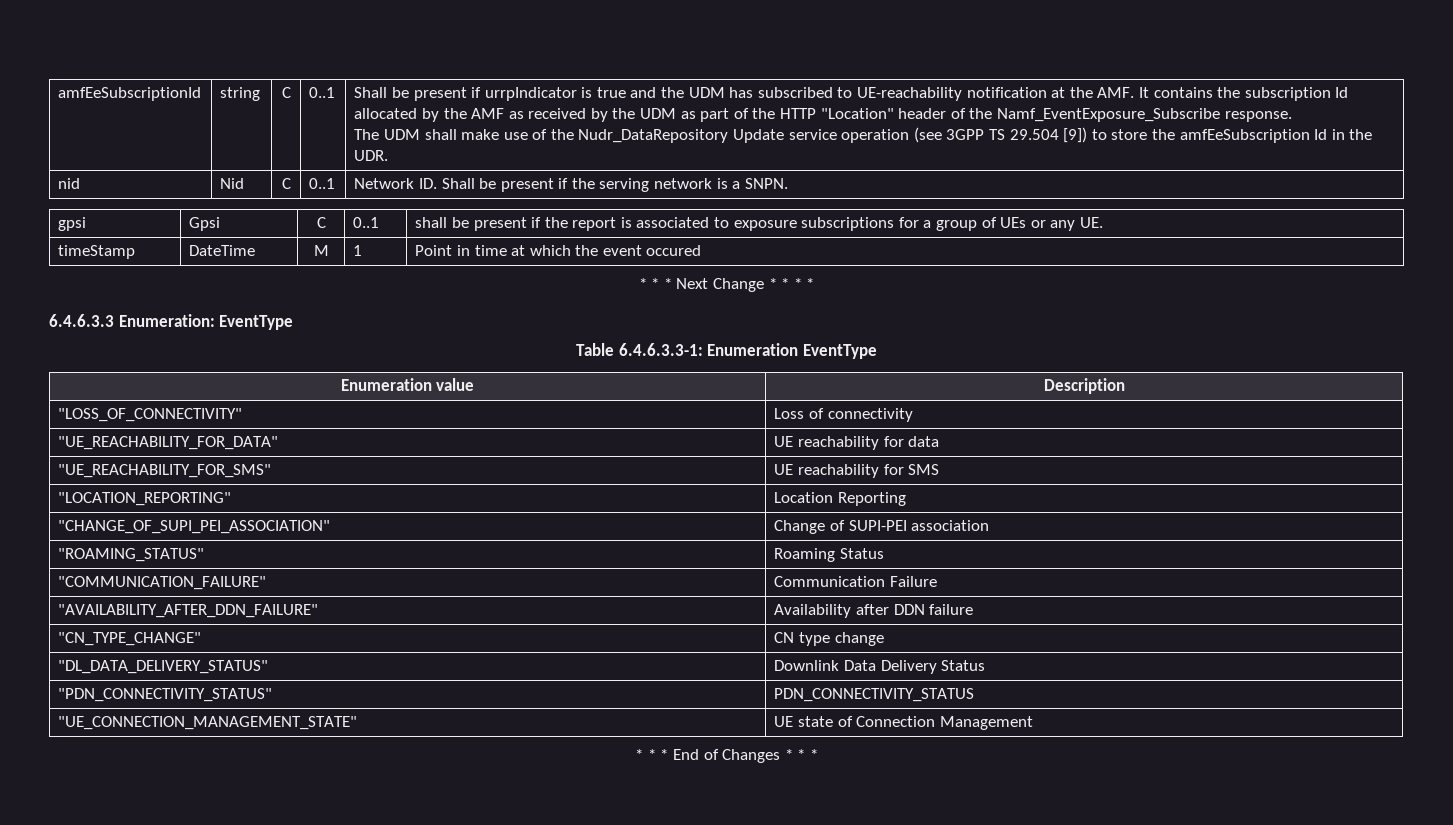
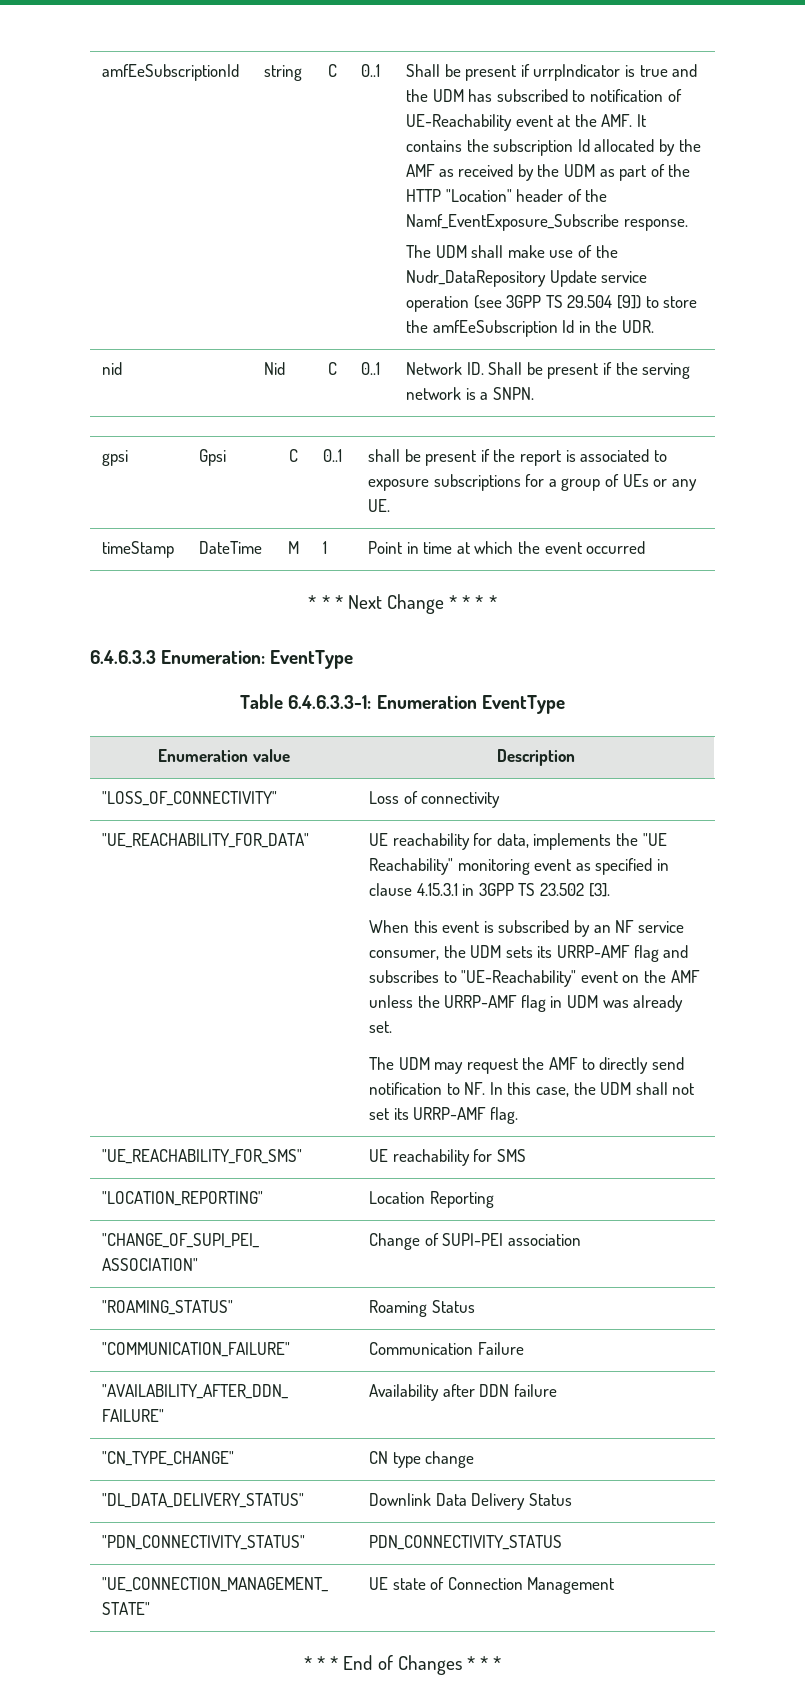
[857,87,1047,101] UE-reachability notification -> [590,89,682,102] [406,114,553,131] notification of UE-Reachability event
[646,245,702,256] occured -> [586,541,646,554] occurred
[908,436,940,447] data -> [496,833,667,850] [369,858,670,875] [369,883,610,897] [369,920,684,937] [369,945,689,962] [369,970,700,987] [369,995,684,1012] [369,1021,393,1033] [369,1057,684,1074] [369,1082,695,1097] [369,1107,518,1124] data, implements the "UE Reachability" monitoring event as specified in clause 4.15.3.1 in 3GPP TS 23.502 [3]. // When this event is subscribed by an NF service consumer, the UDM sets its URRP-AMF flag and subscribes to "UE-Reachability" event on the AMF unless the URRP-AMF flag in UDM was already set. // The UDM may request the AMF to directly send notification to NF. In this case, the UDM shall not set its URRP-AMF flag.

